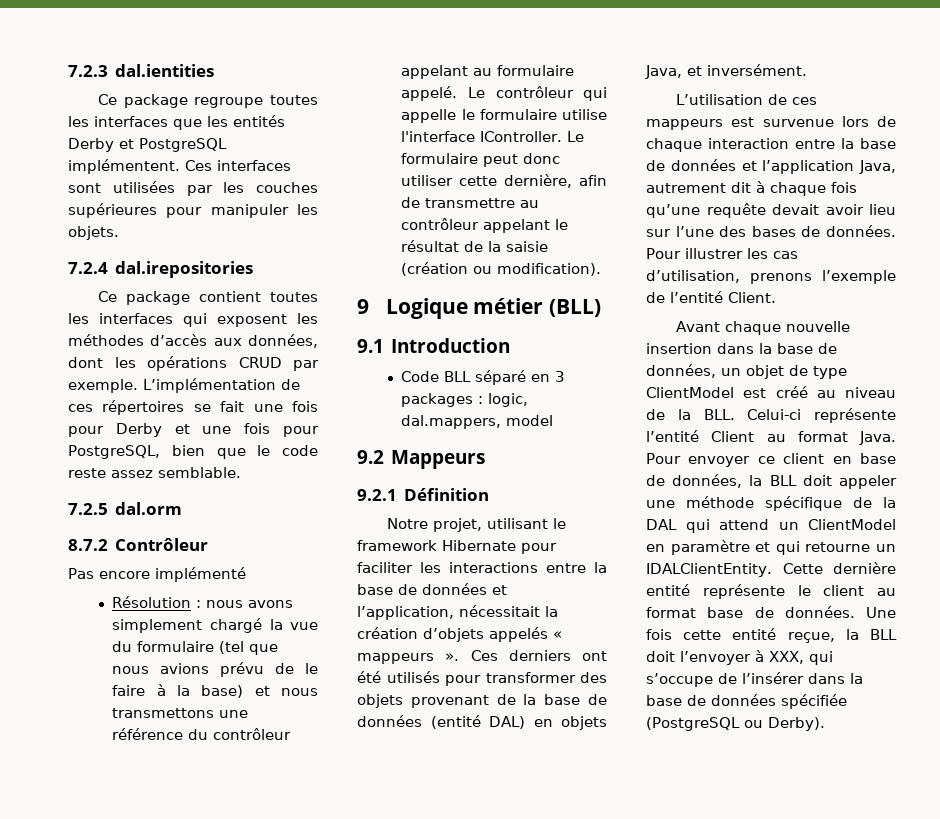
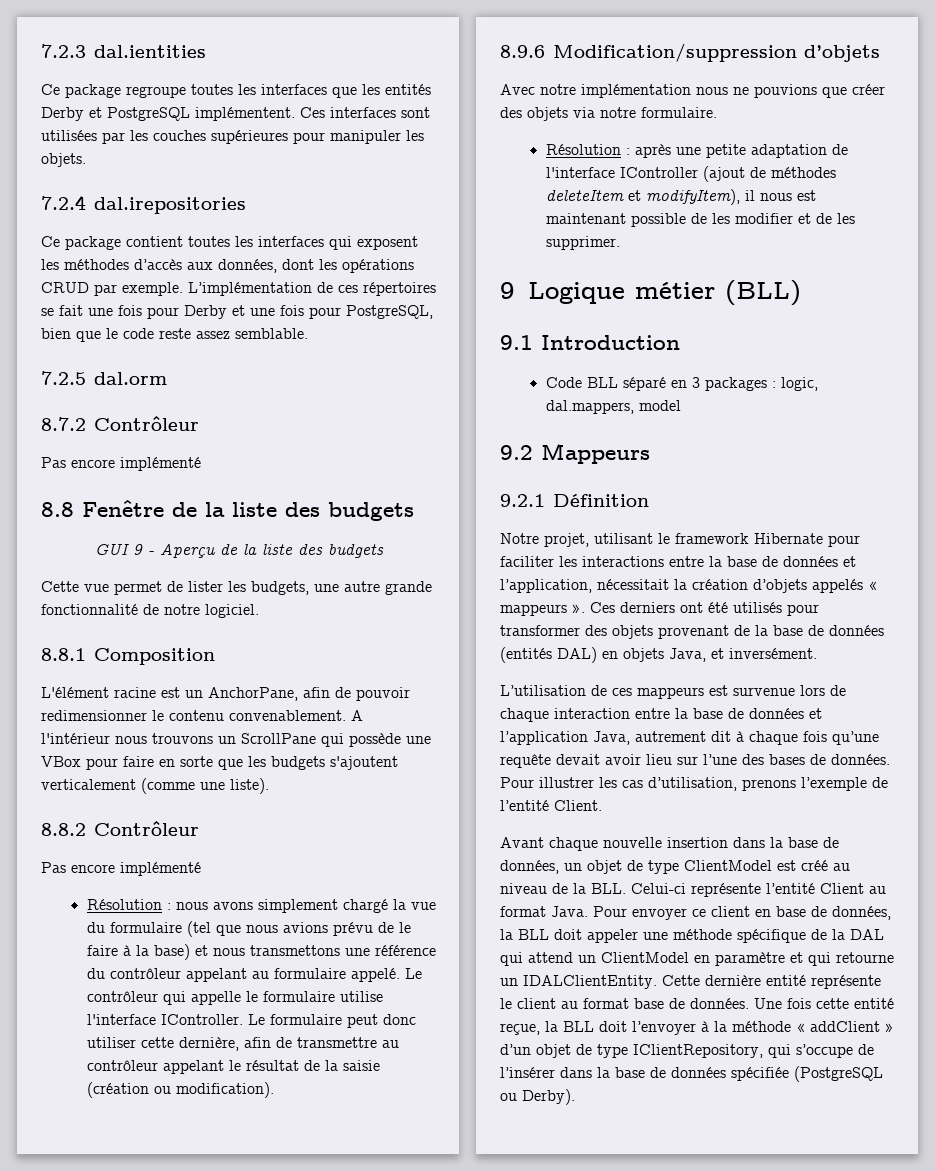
(246, 574) none -> [41,500,414,521] [94,543,384,558] [41,581,432,595] [41,604,259,618] [41,648,215,665] [41,687,410,701] [41,710,363,721] [41,733,431,747] [41,756,398,770] [41,778,269,794] [41,821,199,836] [41,862,201,876] // 8.8 Fenêtre de la liste des budgets // GUI 9 - Aperçu de la liste des budgets // Cette vue permet de lister les budgets, une autre grande fonctionnalité de notre logiciel. // 8.8.1 Composition // L'élément racine est un AnchorPane, afin de pouvoir redimensionner le contenu convenablement. A l'intérieur nous trouvons un ScrollPane qui possède une VBox pour faire en sorte que les budgets s'ajoutent verticalement (comme une liste). // 8.8.2 Contrôleur // Pas encore implémenté
(602, 269) none -> [500,43,880,62] [500,84,885,98] [500,107,717,121] [545,144,848,158] [545,166,836,182] [545,189,816,205] [545,213,855,227] [545,236,620,250] // 8.9.6 Modification/suppression d’objets // Avec notre implémentation nous ne pouvions que créer des objets via notre formulaire. // Résolution : après une petite adaptation de l'interface IController (ajout de méthodes deleteItem et modifyItem), il nous est maintenant possible de les modifier et de les supprimer.
[430,715,481,729] (entité -> [500,647,552,663] (entités
[769,651,804,664] XXX, -> [714,1021,894,1032] [500,1044,763,1058] la méthode « addClient » d’un objet de type IClientRepository,

